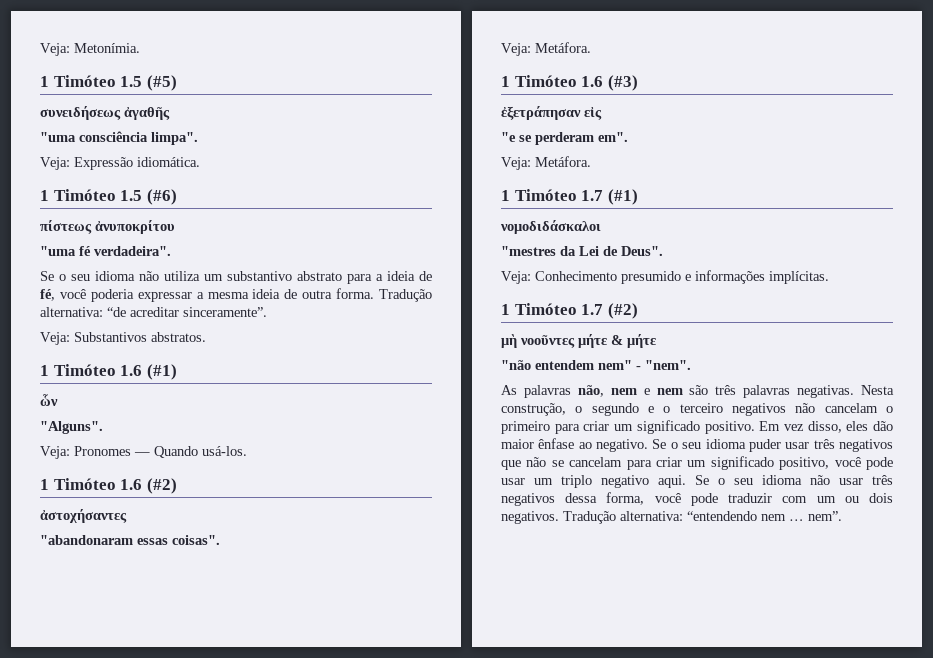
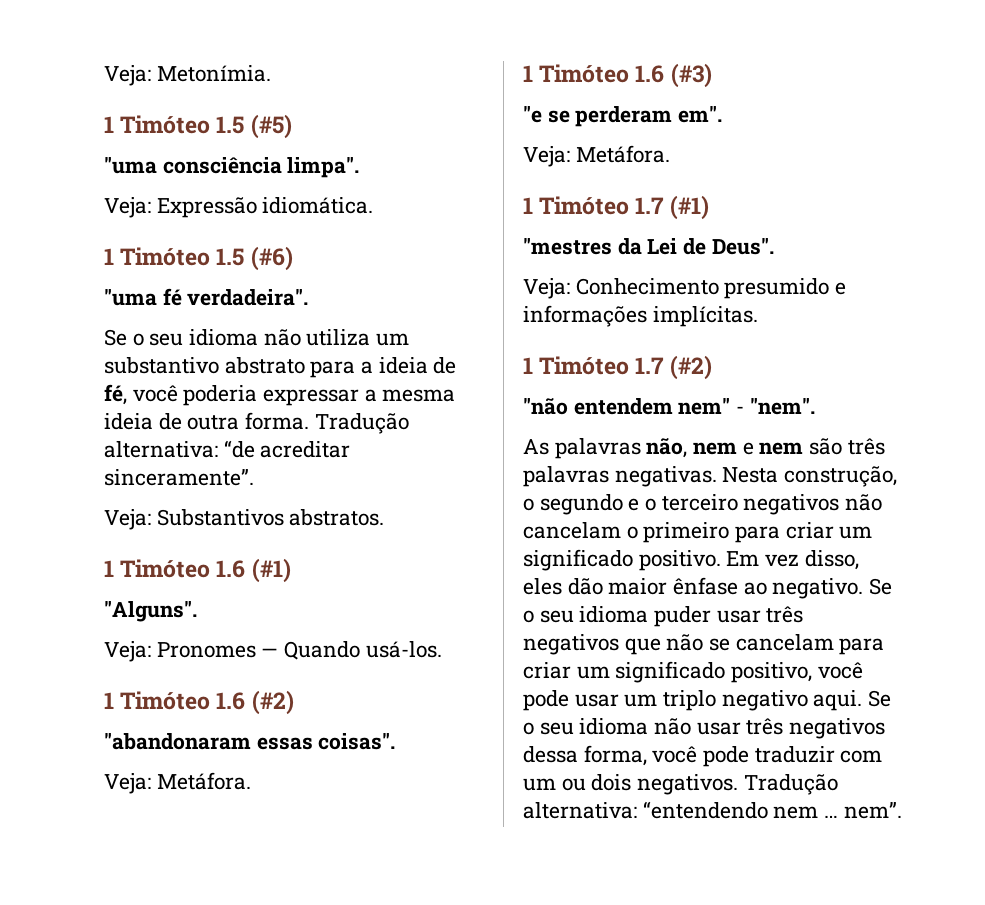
[40,106,170,120] // συνειδήσεως ἀγαθῆς -> (292, 126) none
[40,220,175,234] // πίστεως ἀνυποκρίτου -> (293, 258) none
[40,394,58,406] // ὧν -> (291, 570) none
[40,509,127,523] // ἀστοχήσαντες -> (294, 702) none
[501,106,602,120] // ἐξετράπησαν εἰς -> (712, 75) none
[500,220,601,234] // νομοδιδάσκαλοι -> (709, 207) none
[501,334,656,348] // μὴ νοοῦντες μήτε & μήτε -> (712, 367) none

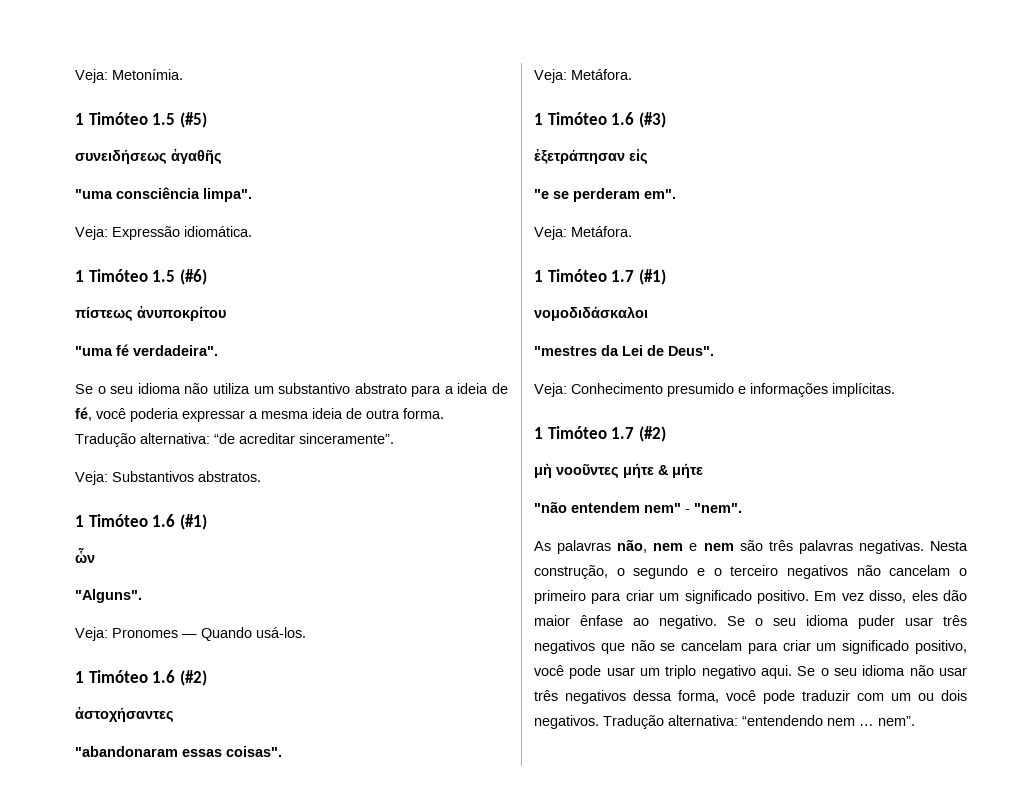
(292, 126) none -> [75,148,222,164] // συνειδήσεως ἀγαθῆς
(293, 258) none -> [75,305,226,321] // πίστεως ἀνυποκρίτου
(291, 570) none -> [75,547,95,563] // ὧν
(294, 702) none -> [75,706,174,722] // ἀστοχήσαντες
(712, 75) none -> [534,148,648,164] // ἐξετράπησαν εἰς
(709, 207) none -> [534,306,648,321] // νομοδιδάσκαλοι
(712, 367) none -> [534,463,703,478] // μὴ νοοῦντες μήτε & μήτε

